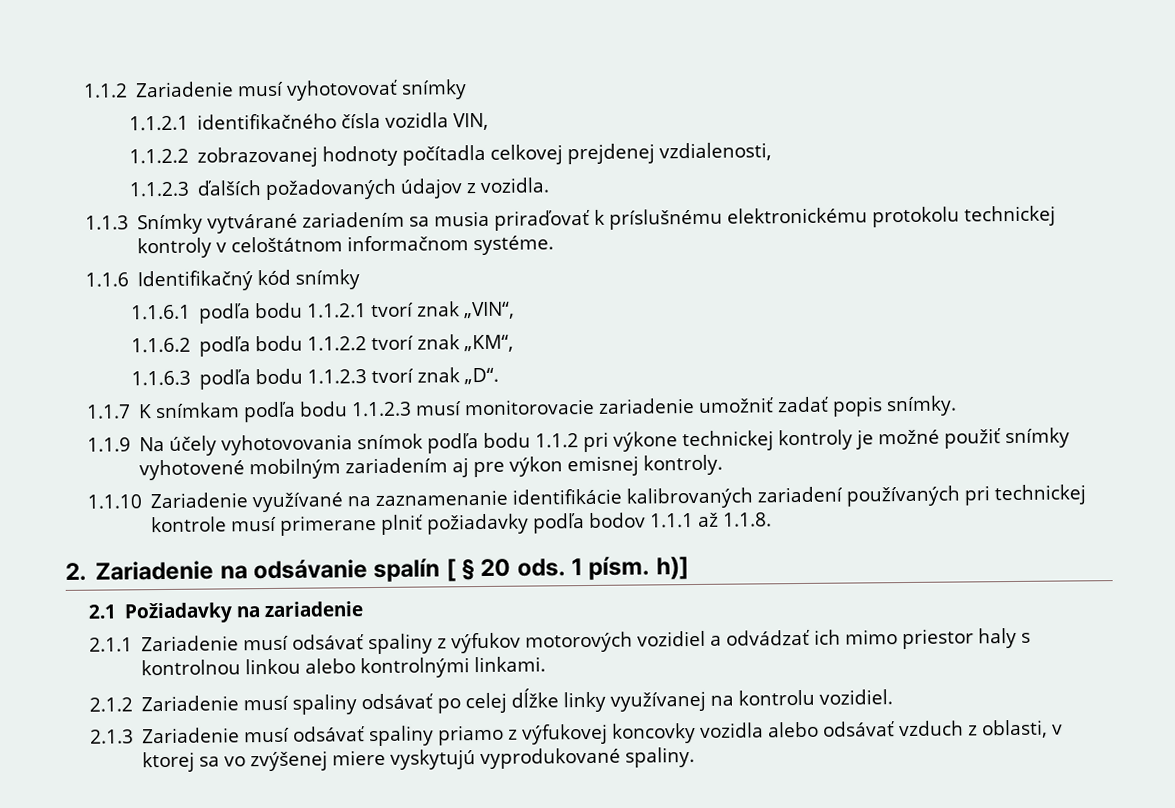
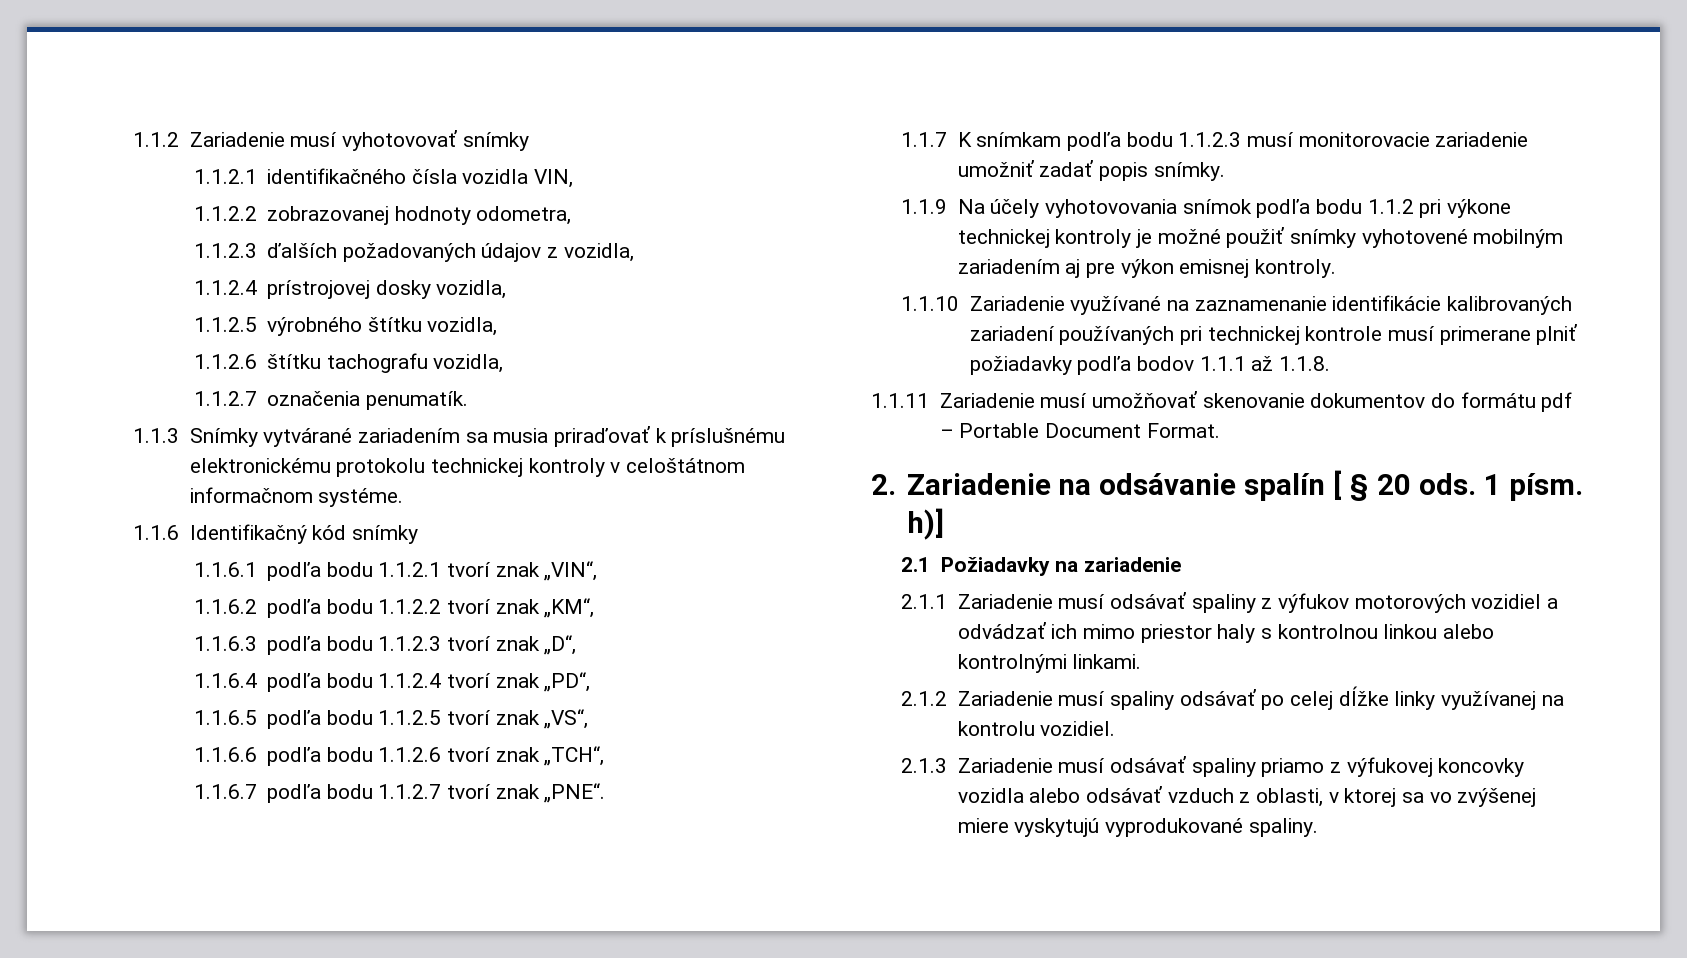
[401,142,772,166] počítadla celkovej prejdenej vzdialenosti, -> [476,206,572,225] odometra,
[479,177,550,194] vozidla. -> [563,243,634,262] [193,280,507,299] [193,317,498,336] [193,353,504,373] [193,391,468,410] vozidla, // 1.1.2.4 prístrojovej dosky vozidla, // 1.1.2.5 výrobného štítku vozidla, // 1.1.2.6 štítku tachografu vozidla, // 1.1.2.7 označenia penumatík.
[463,367,499,385] „D“. -> [544,635,577,655] [193,672,591,692] [193,709,589,729] [193,746,605,766] [193,783,606,803] „D“, // 1.1.6.4 podľa bodu 1.1.2.4 tvorí znak „PD“, // 1.1.6.5 podľa bodu 1.1.2.5 tvorí znak „VS“, // 1.1.6.6 podľa bodu 1.1.2.6 tvorí znak „TCH“, // 1.1.6.7 podľa bodu 1.1.2.7 tvorí znak „PNE“.
(772, 519) none -> [871,391,1573,412] [939,423,1220,438] // 1.1.11 Zariadenie musí umožňovať skenovanie dokumentov do formátu pdf – Portable Document Format.

